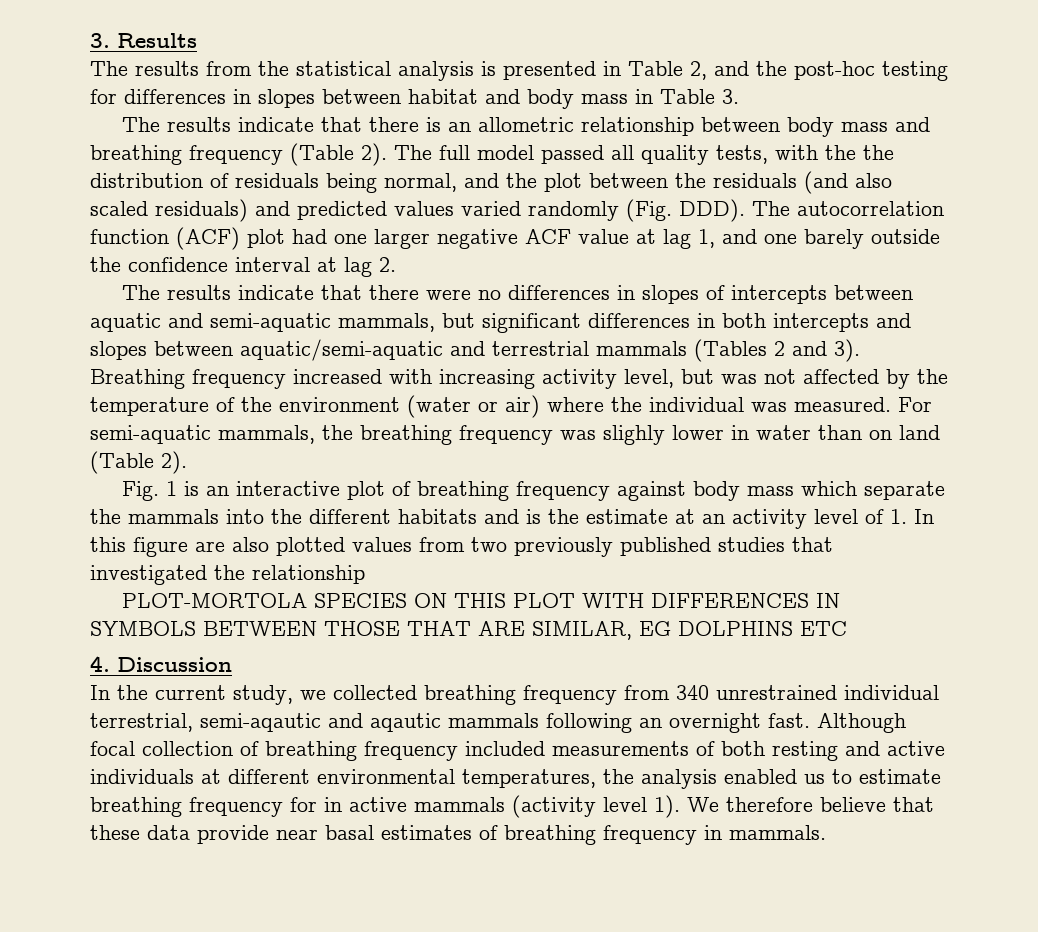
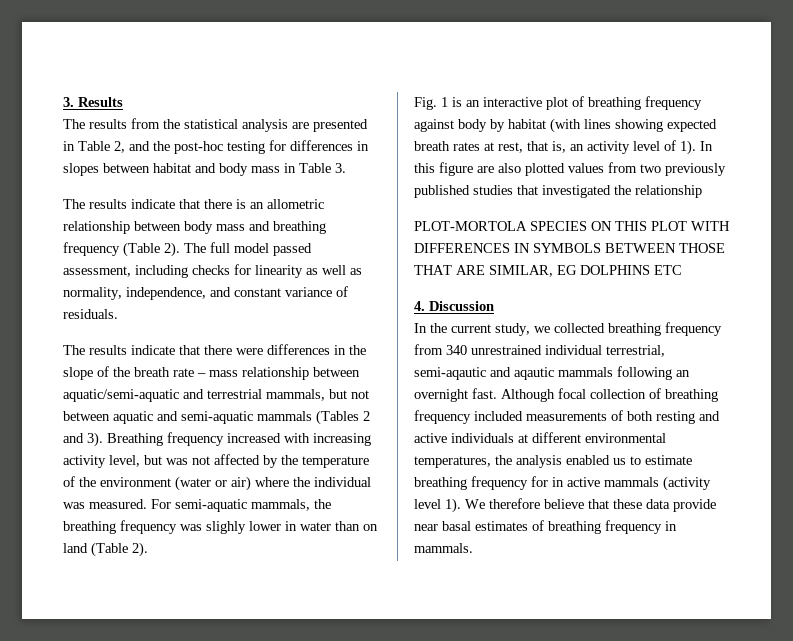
[481,61,496,76] is -> [292,122,309,129] are
[611,145,894,165] [90,171,892,194] [90,199,944,222] [90,227,940,250] [90,257,396,277] all quality tests, with the the distribution of residuals being normal, and the plot between the residuals (and also scaled residuals) and predicted values varied randomly (Fig. DDD). The autocorrelation function (ACF) plot had one larger negative ACF value at lag 1, and one barely outside the confidence interval at lag 2. -> [63,264,362,278] [63,286,348,300] [63,309,118,319] assessment, including checks for linearity as well as normality, independence, and constant variance of residuals.
[477,285,913,304] [90,313,911,333] [90,339,589,361] no differences in slopes of intercepts between aquatic and semi-aquatic mammals, but significant differences in both intercepts and slopes between aquatic/semi-aquatic and terrestrial -> [267,344,366,355] [63,366,360,380] [63,389,369,402] [63,411,253,424] differences in the slope of the breath rate – mass relationship between aquatic/semi-aquatic and terrestrial mammals, but not between aquatic and semi-aquatic
[746,481,945,500] [90,509,695,524] mass which separate the mammals into the different habitats and is the estimate at -> [490,118,717,133] [414,141,566,153] by habitat (with lines showing expected breath rates at rest, that is,
[890,509,907,524] 1. -> [680,140,696,155] 1).

